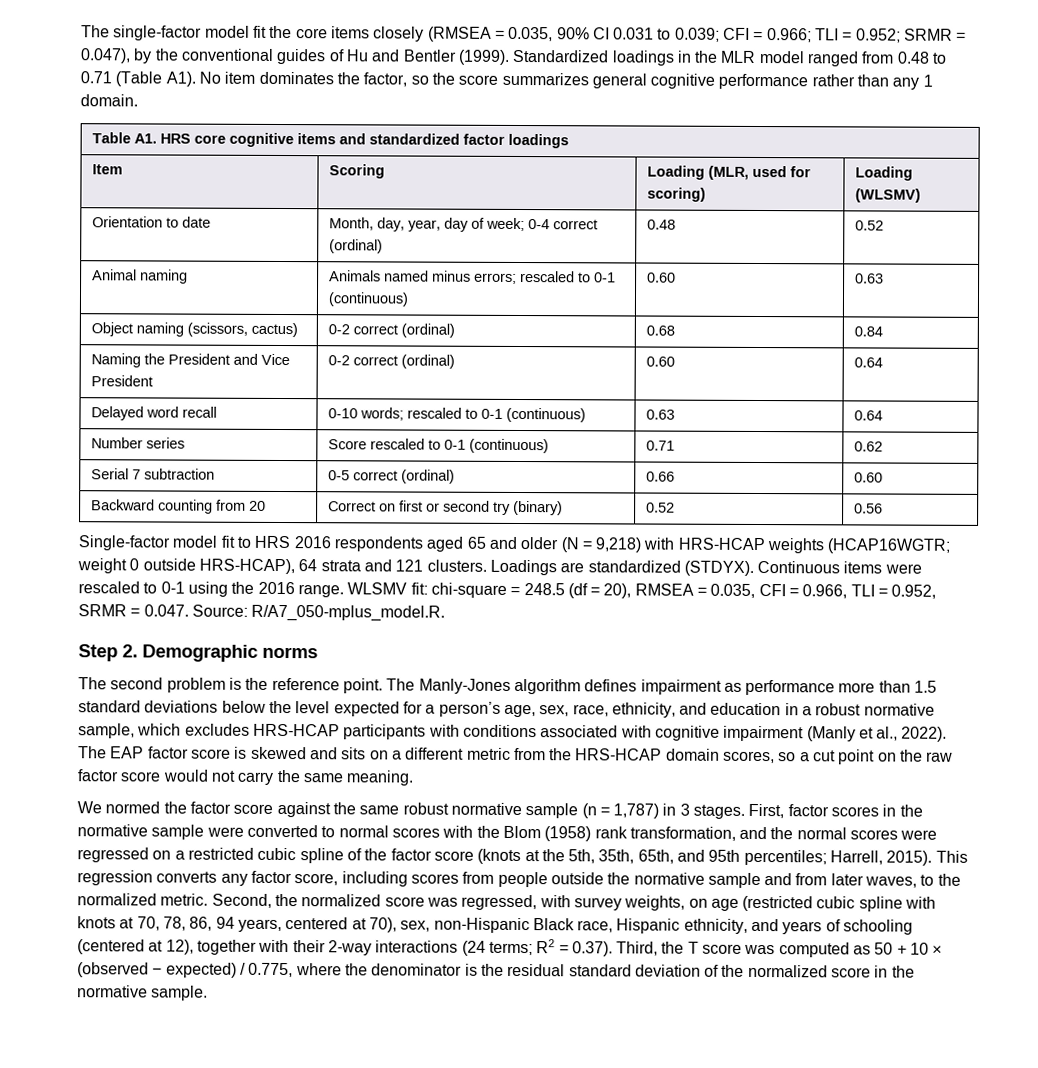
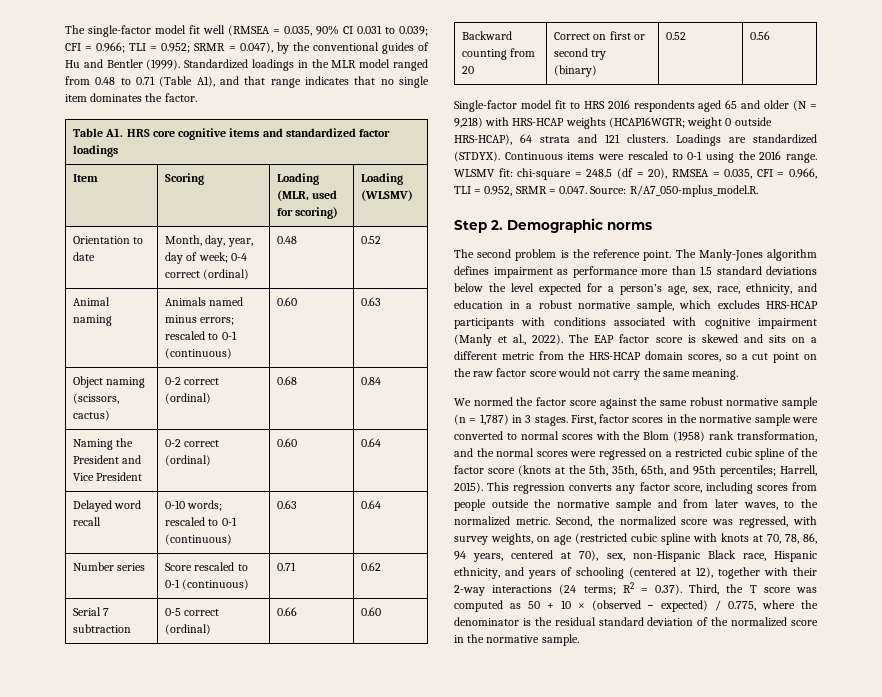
[269,25,425,42] the core items closely -> [203,25,225,34] well
[165,71,933,90] [80,94,138,107] A1). No item dominates the factor, so the score summarizes general cognitive performance rather than any 1 domain. -> [196,76,429,88] [65,93,197,102] A1), and that range indicates that no single item dominates the factor.

